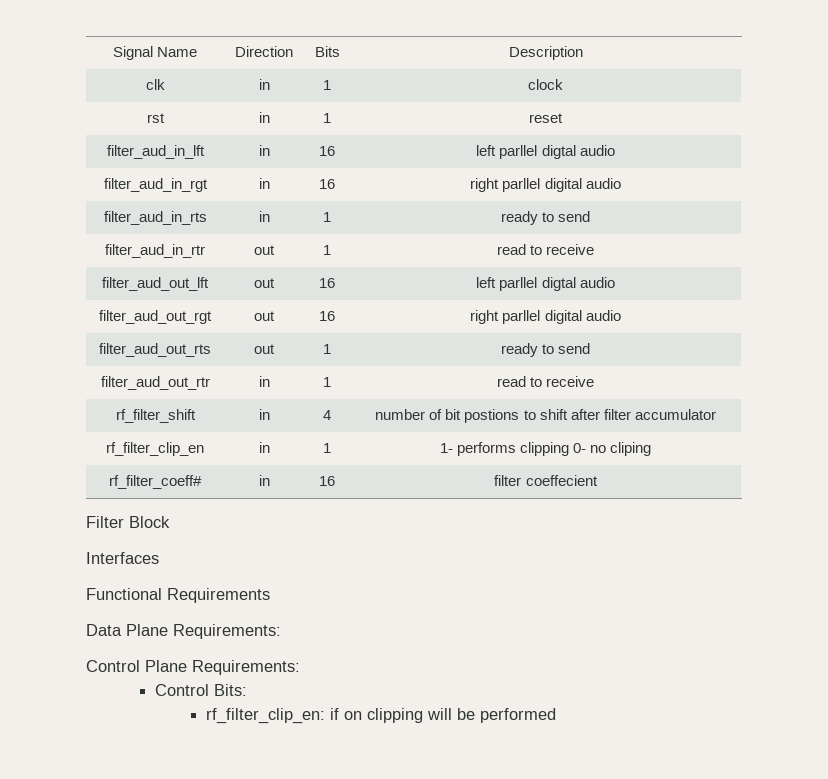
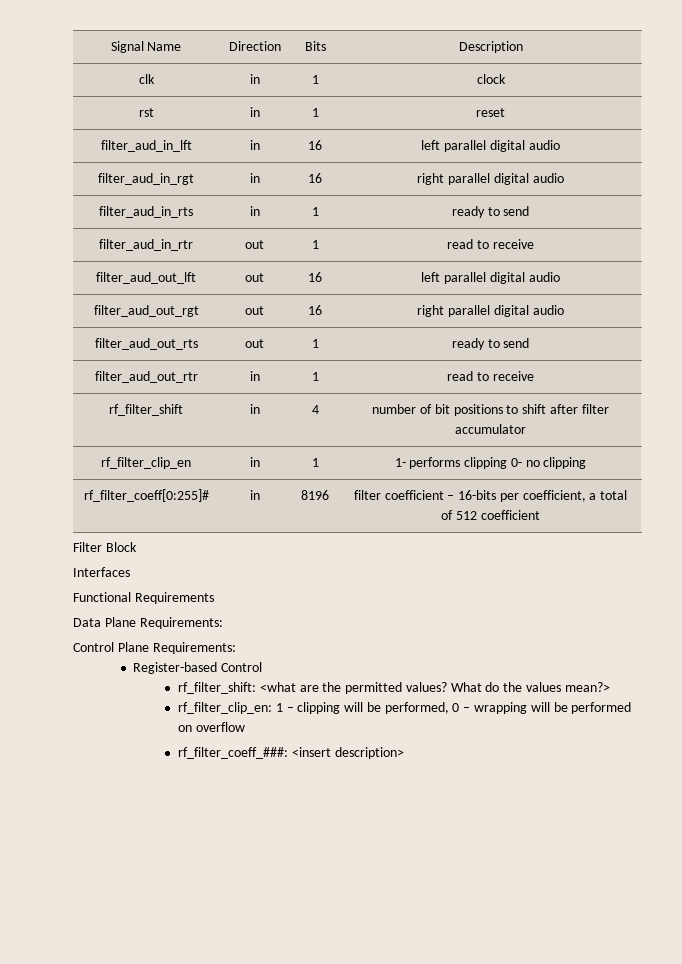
[499,145,576,159] parllel digtal -> [444,140,525,152] parallel digital
[502,178,541,192] parllel -> [448,173,491,185] parallel
[499,277,576,291] parllel digtal -> [444,272,525,284] parallel digital
[502,310,541,324] parllel -> [448,305,491,317] parallel
[464,409,520,423] postions -> [453,404,503,416] positions
[610,442,652,456] [109,475,202,489] [258,475,270,486] [319,476,335,486] [494,475,598,486] cliping // rf_filter_coeff# | in | 16 | filter coeffecient -> [543,457,587,469] [83,489,209,502] [249,490,260,500] [301,490,329,500] [353,490,628,502] [441,510,540,520] clipping // rf_filter_coeff[0:255]# | in | 8196 | filter coefficient – 16-bits per coefficient, a total of 512 coefficient
[155,684,248,696] Control Bits: -> [133,662,262,674] [177,682,610,694] Register-based Control // rf_filter_shift: <what are the permitted values? What do the values mean?>
[330,708,363,720] if on -> [275,703,294,712] 1 –
[480,708,557,723] performed -> [384,702,632,714] [177,722,245,732] [177,747,404,759] performed, 0 – wrapping will be performed on overflow // rf_filter_coeff_###: <insert description>

